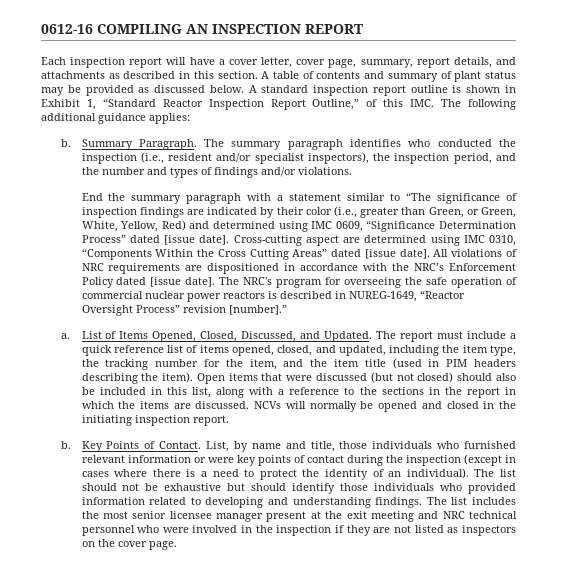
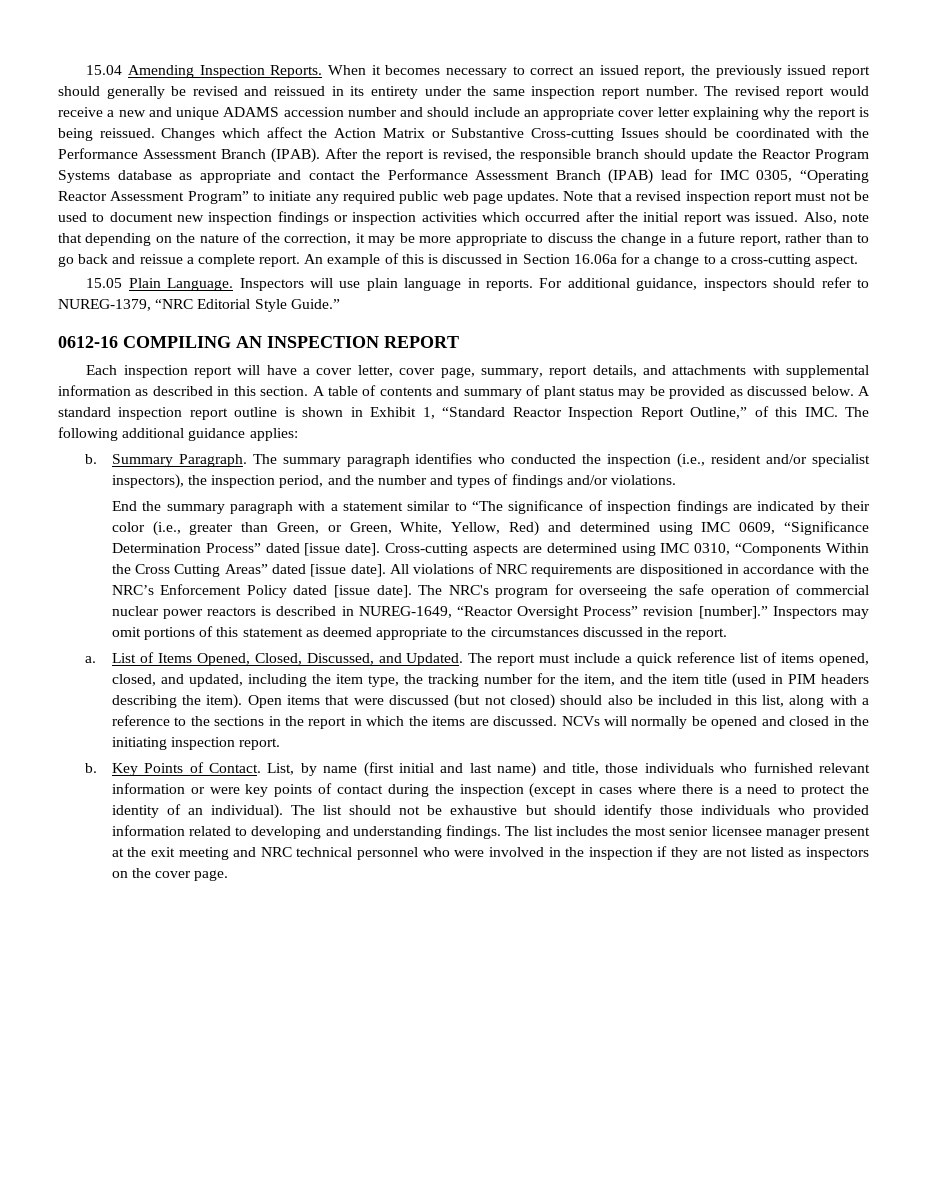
(41, 29) none -> [86,65,870,78] [58,86,869,99] [58,107,870,120] [58,127,869,141] [58,148,869,163] [58,169,869,184] [58,191,869,204] [58,211,870,225] [58,232,869,246] [58,253,859,267] [86,277,869,291] [58,299,340,312] 15.04 Amending Inspection Reports. When it becomes necessary to correct an issued report, the previously issued report should generally be revised and reissued in its entirety under the same inspection report number. The revised report would receive a new and unique ADAMS accession number and should include an appropriate cover letter explaining why the report is being reissued. Changes which affect the Action Matrix or Substantive Cross-cutting Issues should be coordinated with the Performance Assessment Branch (IPAB). After the report is revised, the responsible branch should update the Reactor Program Systems database as appropriate and contact the Performance Assessment Branch (IPAB) lead for IMC 0305, “Operating Reactor Assessment Program” to initiate any required public web page updates. Note that a revised inspection report must not be used to document new inspection findings or inspection activities which occurred after the initial report was issued. Also, note that depending on the nature of the correction, it may be more appropriate to discuss the change in a future report, rather than to go back and reissue a complete report. An example of this is discussed in Section 16.06a for a change to a cross-cutting aspect. // 15.05 Plain Language. Inspectors will use plain language in reports. For additional guidance, inspectors should refer to NUREG-1379, “NRC Editorial Style Guide.” //
(105, 75) none -> [752,365,869,378] [58,385,131,396] with supplemental information
[305,235,339,246] aspect -> [472,544,518,556] aspects
(287, 310) none -> [772,606,869,619] [111,626,728,640] Inspectors may omit portions of this statement as deemed appropriate to the circumstances discussed in the report.
(281, 446) none -> [363,762,537,777] (first initial and last name)

